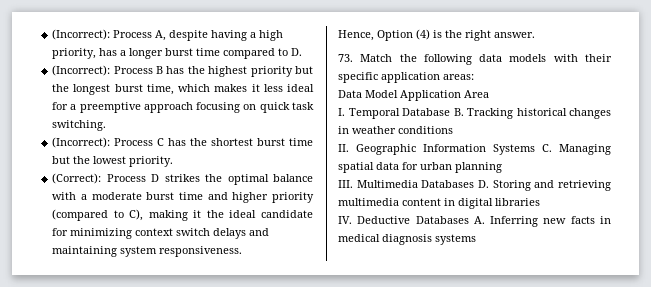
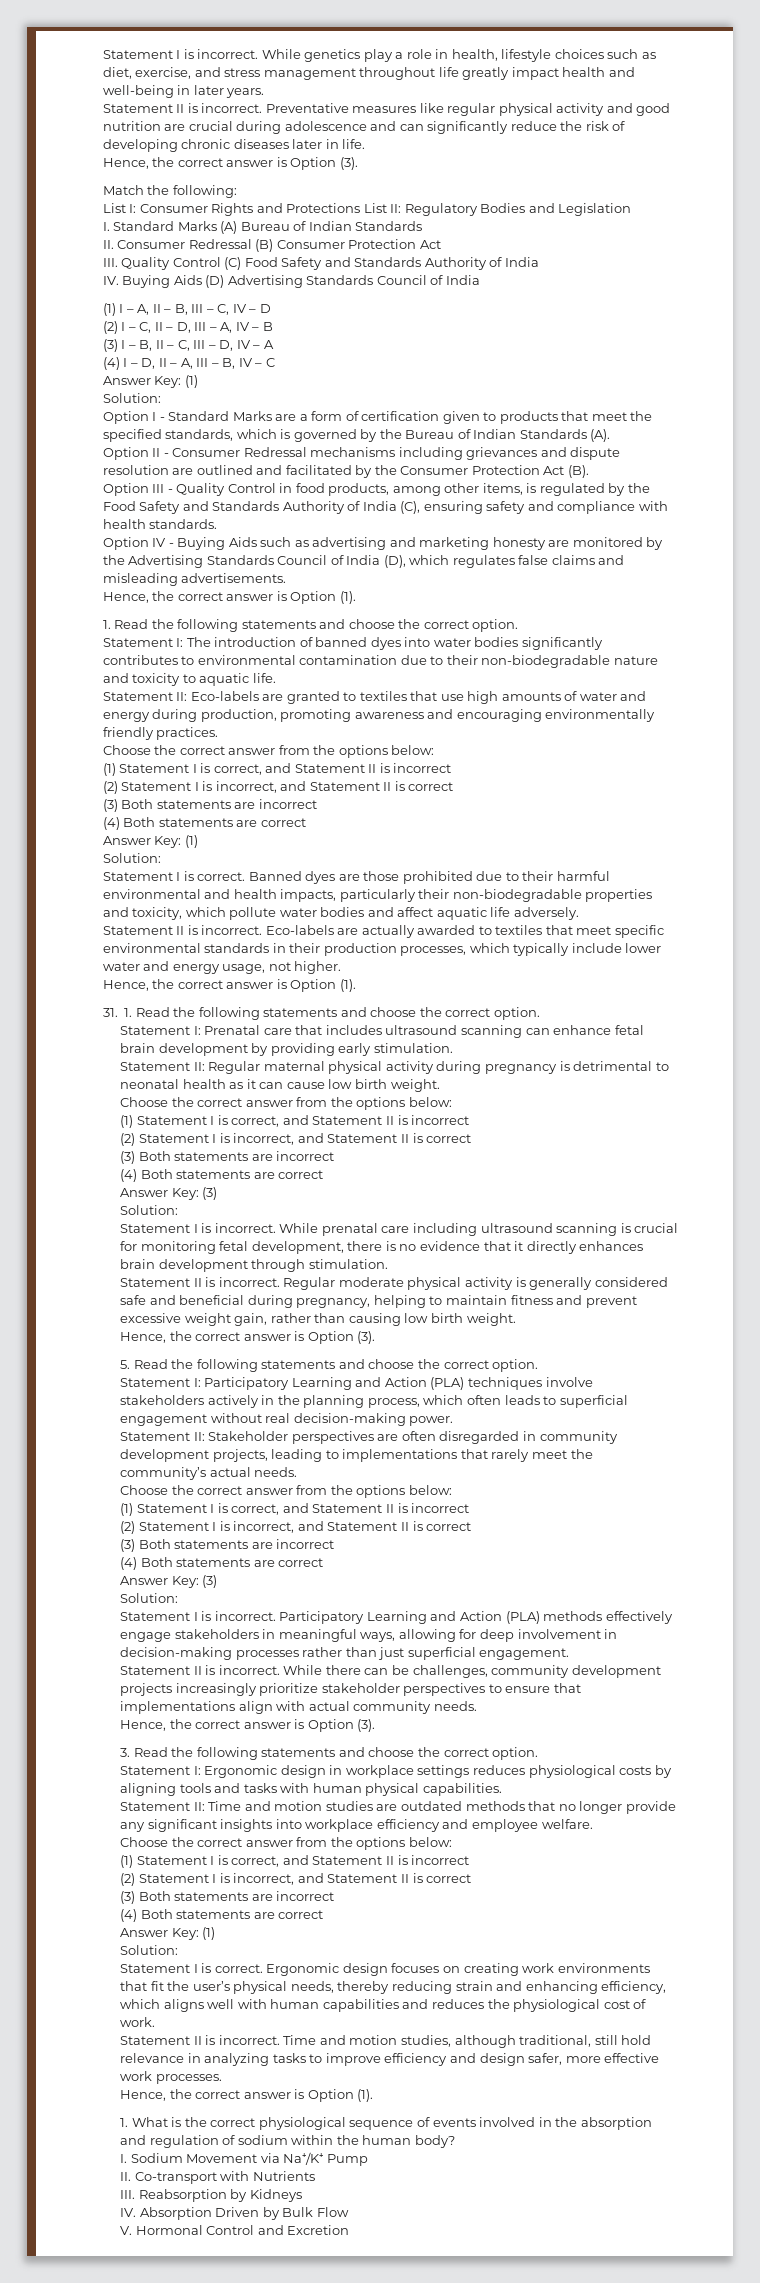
[52,29,284,41] [52,48,303,59] [52,65,313,77] [52,84,315,95] [52,102,314,113] [52,120,107,131] [52,137,313,148] [52,156,174,167] [52,173,313,185] [52,192,314,203] [52,209,313,221] [52,228,270,239] [52,246,243,257] [338,29,535,41] [338,54,612,65] [338,72,474,83] [338,90,489,101] [338,108,611,119] [338,126,453,134] [338,144,611,155] [338,162,502,173] [338,180,611,191] [338,198,540,209] [338,216,611,227] [338,234,476,245] (Incorrect): Process A, despite having a high priority, has a longer burst time compared to D. // (Incorrect): Process B has the highest priority but the longest burst time, which makes it less ideal for a preemptive approach focusing on quick task switching. // (Incorrect): Process C has the shortest burst time but the lowest priority. // (Correct): Process D strikes the optimal balance with a moderate burst time and higher priority (compared to C), making it the ideal candidate for minimizing context switch delays and maintaining system responsiveness. // Hence, Option (4) is the right answer. // 73. Match the following data models with their specific application areas: // Data Model Application Area // I. Temporal Database B. Tracking historical changes in weather conditions // II. Geographic Information Systems C. Managing spatial data for urban planning // III. Multimedia Databases D. Storing and retrieving multimedia content in digital libraries // IV. Deductive Databases A. Inferring new facts in medical diagnosis systems -> [102,49,656,62] [102,67,635,80] [102,85,265,98] [102,103,671,116] [102,121,626,134] [102,139,366,152] [102,157,358,170] [102,185,237,198] [102,203,632,216] [102,221,423,234] [102,239,441,252] [102,257,539,270] [102,275,480,288] [102,303,271,316] [102,321,273,334] [102,339,274,352] [102,357,275,370] [102,375,198,388] [102,393,161,403] [102,411,653,424] [102,429,611,442] [102,447,621,460] [102,465,589,478] [102,483,650,496] [102,501,668,514] [102,519,218,529] [102,537,664,550] [102,555,625,568] [102,573,287,586] [102,591,356,604] [102,619,519,632] [102,637,603,650] [102,655,658,668] [102,673,276,686] [102,691,647,704] [102,709,656,722] [102,727,219,740] [102,745,435,758] [102,763,452,776] [102,781,454,794] [102,799,317,812] [102,817,306,830] [102,835,198,848] [102,853,161,863] [102,871,610,884] [102,889,653,902] [102,907,579,920] [102,925,664,938] [102,943,662,956] [102,961,342,974] [102,979,356,992] [102,1007,540,1020] [120,1025,644,1038] [120,1043,453,1056] [120,1061,669,1074] [120,1079,440,1092] [120,1097,452,1110] [120,1115,470,1128] [120,1133,472,1146] [120,1151,335,1164] [120,1169,324,1182] [120,1187,218,1200] [120,1205,179,1215] [120,1223,679,1236] [120,1241,644,1254] [120,1259,388,1272] [120,1277,668,1290] [120,1295,637,1308] [120,1313,516,1326] [120,1331,376,1344] [120,1359,539,1372] [120,1377,593,1390] [120,1395,628,1408] [120,1413,454,1426] [120,1431,618,1444] [120,1449,593,1462] [120,1467,298,1480] [120,1485,452,1498] [120,1503,470,1516] [120,1521,472,1534] [120,1539,335,1552] [120,1557,324,1570] [120,1575,218,1588] [120,1593,179,1603] [120,1611,673,1624] [120,1629,618,1642] [120,1647,570,1660] [120,1665,661,1678] [120,1683,581,1696] [120,1701,477,1714] [120,1719,376,1732] [120,1747,539,1760] [120,1765,672,1778] [120,1783,502,1796] [120,1801,676,1814] [120,1819,593,1832] [120,1837,452,1850] [120,1855,470,1868] [120,1873,472,1886] [120,1891,335,1904] [120,1909,324,1922] [120,1927,216,1940] [120,1945,179,1955] [120,1963,650,1976] [120,1981,667,1994] [120,1999,647,2012] [120,2017,156,2027] [120,2035,652,2048] [120,2053,660,2066] [120,2071,222,2084] [120,2089,374,2102] [120,2117,652,2130] [120,2135,455,2148] [120,2152,368,2166] [120,2171,315,2184] [120,2189,302,2202] [120,2207,349,2220] [120,2225,350,2235] Statement I is incorrect. While genetics play a role in health, lifestyle choices such as diet, exercise, and stress management throughout life greatly impact health and well-being in later years. // Statement II is incorrect. Preventative measures like regular physical activity and good nutrition are crucial during adolescence and can significantly reduce the risk of developing chronic diseases later in life. // Hence, the correct answer is Option (3). // Match the following: // List I: Consumer Rights and Protections List II: Regulatory Bodies and Legislation // I. Standard Marks (A) Bureau of Indian Standards // II. Consumer Redressal (B) Consumer Protection Act // III. Quality Control (C) Food Safety and Standards Authority of India // IV. Buying Aids (D) Advertising Standards Council of India // (1) I – A, II – B, III – C, IV – D // (2) I – C, II – D, III – A, IV – B // (3) I – B, II – C, III – D, IV – A // (4) I – D, II – A, III – B, IV – C // Answer Key: (1) // Solution: // Option I - Standard Marks are a form of certification given to products that meet the specified standards, which is governed by the Bureau of Indian Standards (A). // Option II - Consumer Redressal mechanisms including grievances and dispute resolution are outlined and facilitated by the Consumer Protection Act (B). // Option III - Quality Control in food products, among other items, is regulated by the Food Safety and Standards Authority of India (C), ensuring safety and compliance with health standards. // Option IV - Buying Aids such as advertising and marketing honesty are monitored by the Advertising Standards Council of India (D), which regulates false claims and misleading advertisements. // Hence, the correct answer is Option (1). // 1. Read the following statements and choose the correct option. // Statement I: The introduction of banned dyes into water bodies significantly contributes to environmental contamination due to their non-biodegradable nature and toxicity to aquatic life. // Statement II: Eco-labels are granted to textiles that use high amounts of water and energy during production, promoting awareness and encouraging environmentally friendly practices. // Choose the correct answer from the options below: // (1) Statement I is correct, and Statement II is incorrect // (2) Statement I is incorrect, and Statement II is correct // (3) Both statements are incorrect // (4) Both statements are correct // Answer Key: (1) // Solution: // Statement I is correct. Banned dyes are those prohibited due to their harmful environmental and health impacts, particularly their non-biodegradable properties and toxicity, which pollute water bodies and affect aquatic life adversely. // Statement II is incorrect. Eco-labels are actually awarded to textiles that meet specific environmental standards in their production processes, which typically include lower water and energy usage, not higher. // Hence, the correct answer is Option (1). // 31. 1. Read the following statements and choose the correct option. // Statement I: Prenatal care that includes ultrasound scanning can enhance fetal brain development by providing early stimulation. // Statement II: Regular maternal physical activity during pregnancy is detrimental to neonatal health as it can cause low birth weight. // Choose the correct answer from the options below: // (1) Statement I is correct, and Statement II is incorrect // (2) Statement I is incorrect, and Statement II is correct // (3) Both statements are incorrect // (4) Both statements are correct // Answer Key: (3) // Solution: // Statement I is incorrect. While prenatal care including ultrasound scanning is crucial for monitoring fetal development, there is no evidence that it directly enhances brain development through stimulation. // Statement II is incorrect. Regular moderate physical activity is generally considered safe and beneficial during pregnancy, helping to maintain fitness and prevent excessive weight gain, rather than causing low birth weight. // Hence, the correct answer is Option (3). // 5. Read the following statements and choose the correct option. // Statement I: Participatory Learning and Action (PLA) techniques involve stakeholders actively in the planning process, which often leads to superficial engagement without real decision-making power. // Statement II: Stakeholder perspectives are often disregarded in community development projects, leading to implementations that rarely meet the community’s actual needs. // Choose the correct answer from the options below: // (1) Statement I is correct, and Statement II is incorrect // (2) Statement I is incorrect, and Statement II is correct // (3) Both statements are incorrect // (4) Both statements are correct // Answer Key: (3) // Solution: // Statement I is incorrect. Participatory Learning and Action (PLA) methods effectively engage stakeholders in meaningful ways, allowing for deep involvement in decision-making processes rather than just superficial engagement. // Statement II is incorrect. While there can be challenges, community development projects increasingly prioritize stakeholder perspectives to ensure that implementations align with actual community needs. // Hence, the correct answer is Option (3). // 3. Read the following statements and choose the correct option. // Statement I: Ergonomic design in workplace settings reduces physiological costs by aligning tools and tasks with human physical capabilities. // Statement II: Time and motion studies are outdated methods that no longer provide any significant insights into workplace efficiency and employee welfare. // Choose the correct answer from the options below: // (1) Statement I is correct, and Statement II is incorrect // (2) Statement I is incorrect, and Statement II is correct // (3) Both statements are incorrect // (4) Both statements are correct // Answer Key: (1) // Solution: // Statement I is correct. Ergonomic design focuses on creating work environments that fit the user’s physical needs, thereby reducing strain and enhancing efficiency, which aligns well with human capabilities and reduces the physiological cost of work. // Statement II is incorrect. Time and motion studies, although traditional, still hold relevance in analyzing tasks to improve efficiency and design safer, more effective work processes. // Hence, the correct answer is Option (1). // 1. What is the correct physiological sequence of events involved in the absorption and regulation of sodium within the human body? // I. Sodium Movement via Na⁺/K⁺ Pump // II. Co-transport with Nutrients // III. Reabsorption by Kidneys // IV. Absorption Driven by Bulk Flow // V. Hormonal Control and Excretion

